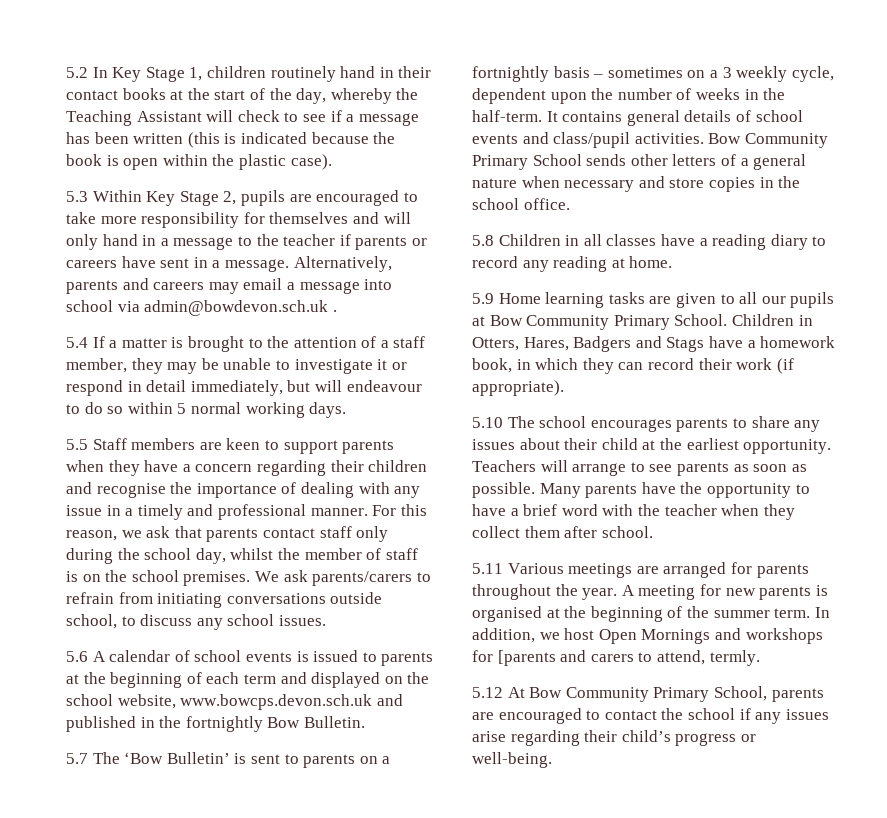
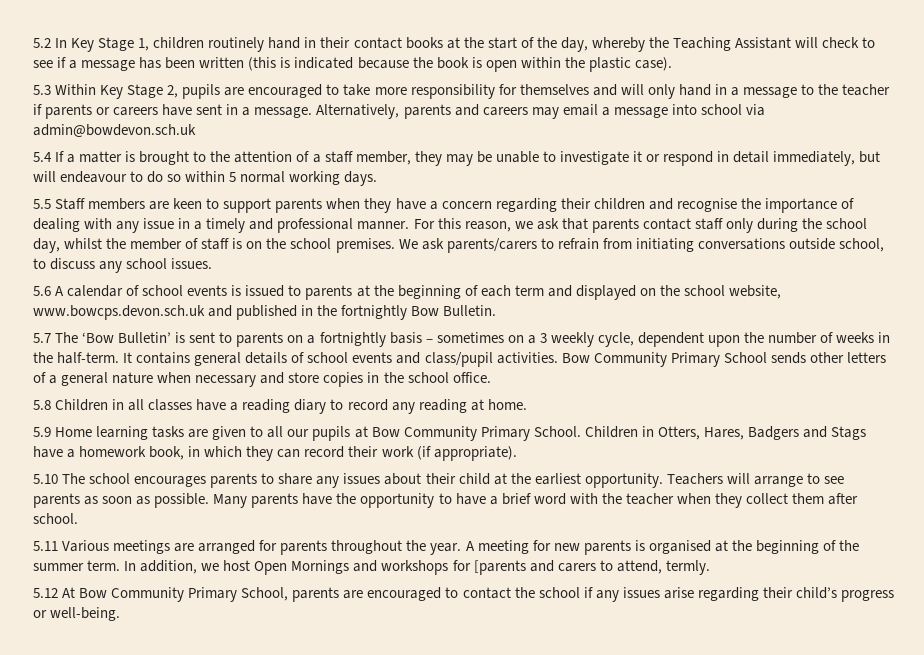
[332,310,337,312] . -> (196, 130) none

